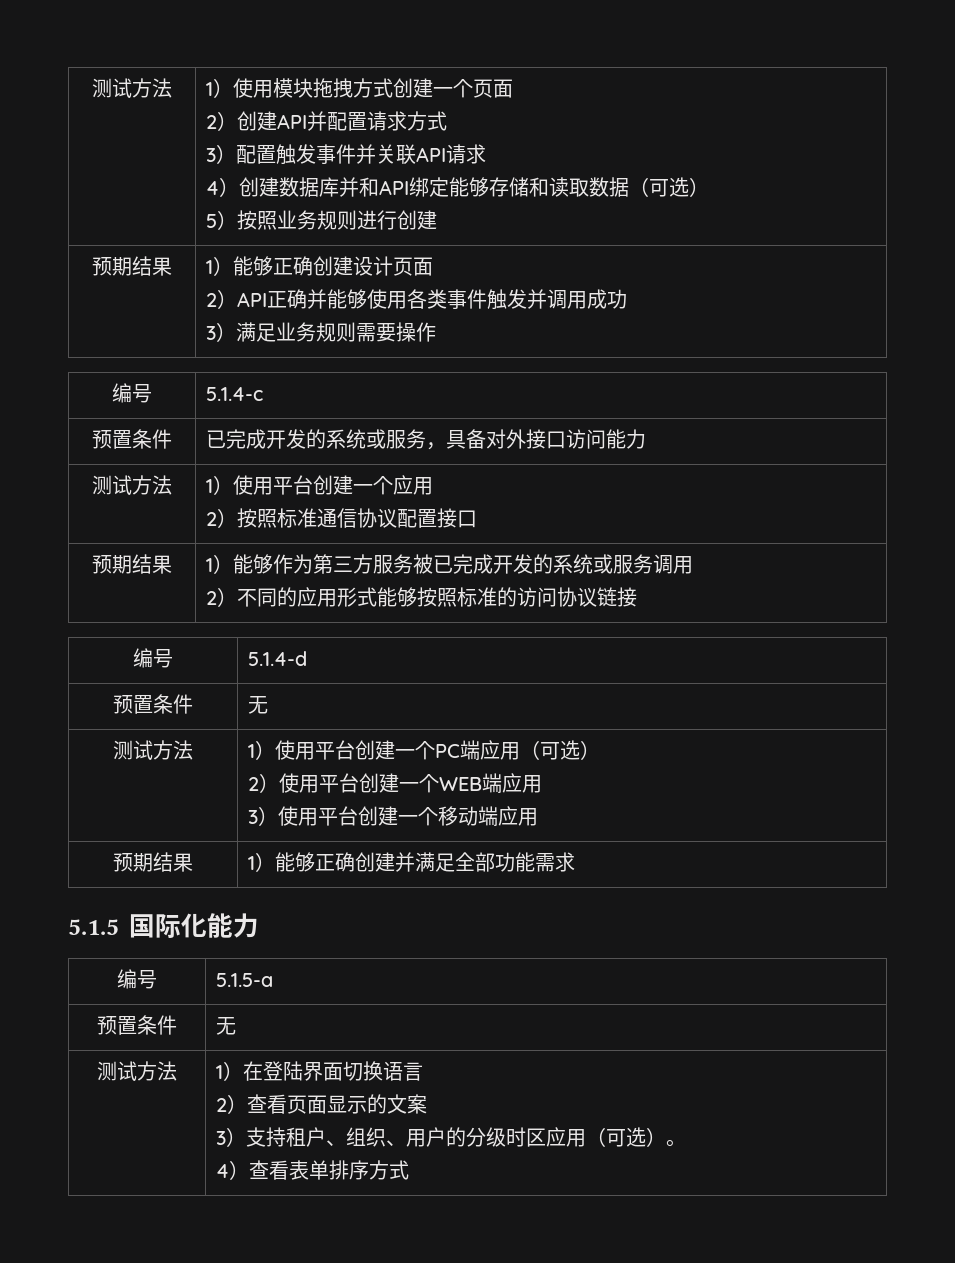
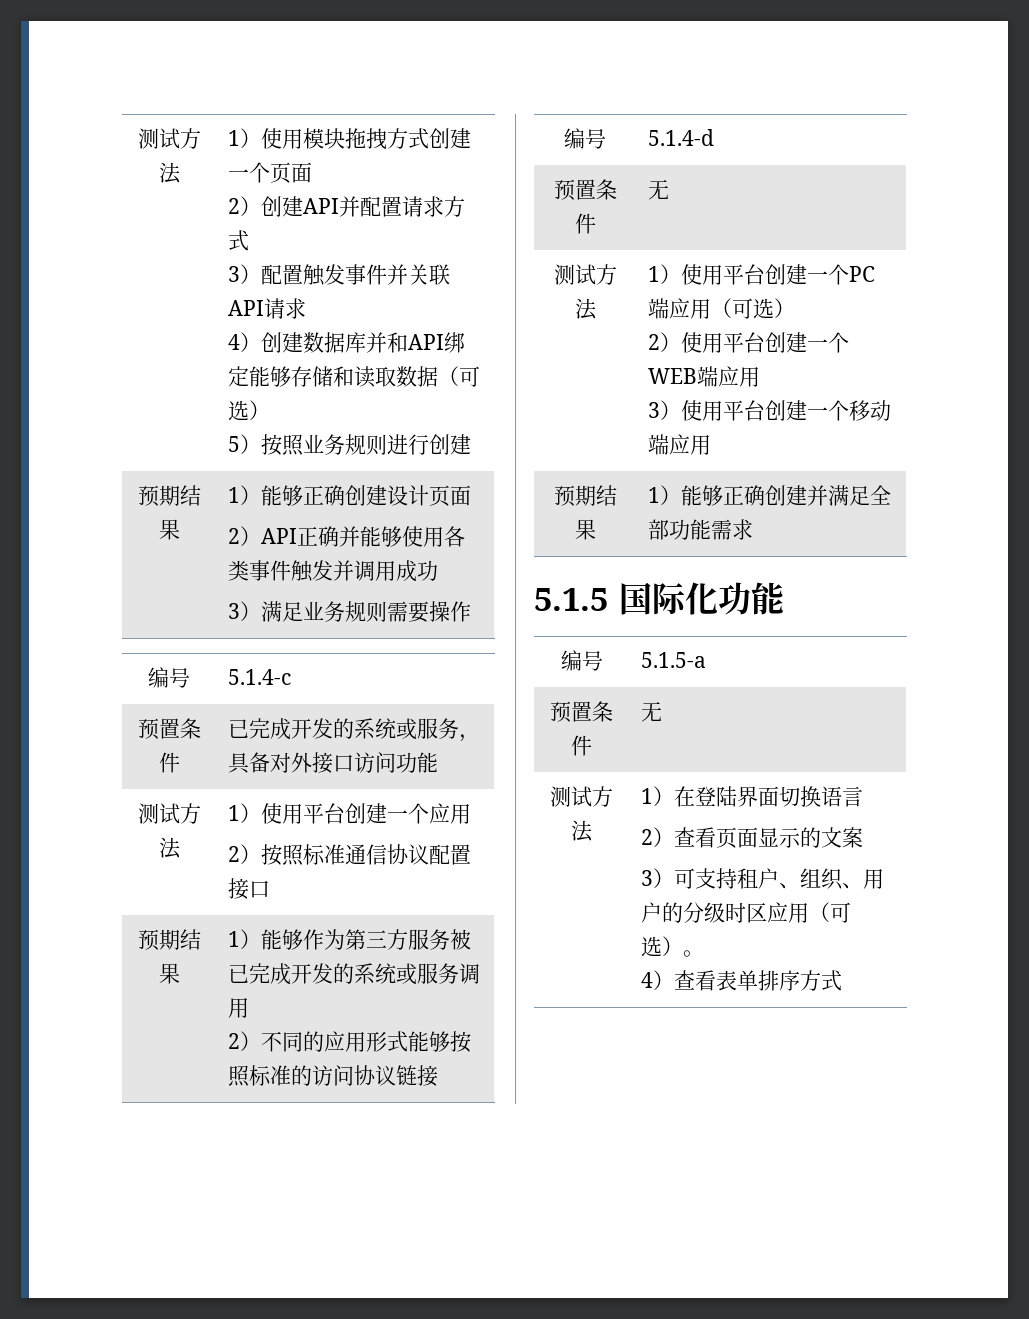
[605,429,646,449] 能力 -> [395,752,438,773] 功能
[207,913,259,938] 能力 -> [717,582,784,615] 功能
(246, 1137) none -> [673,868,695,889] 可

